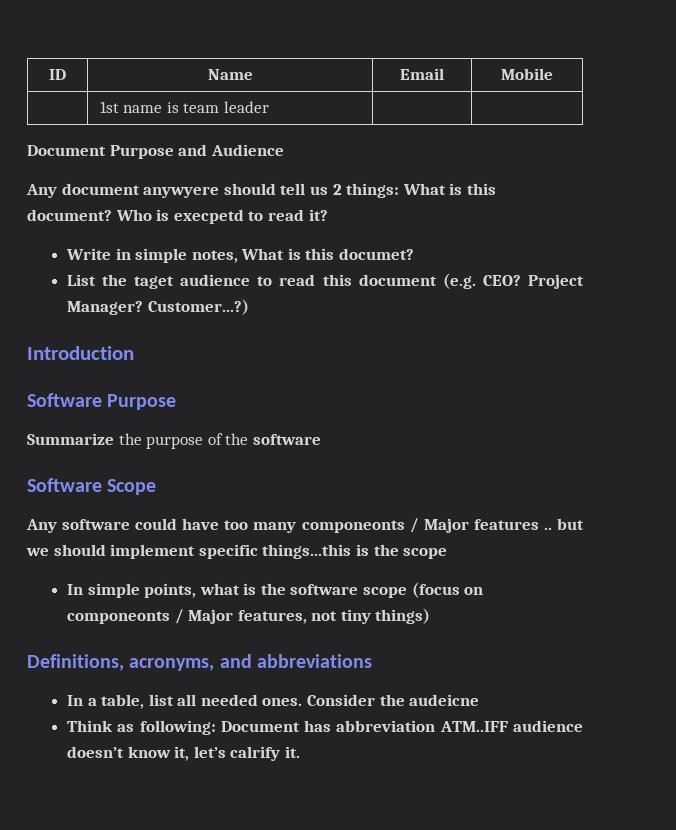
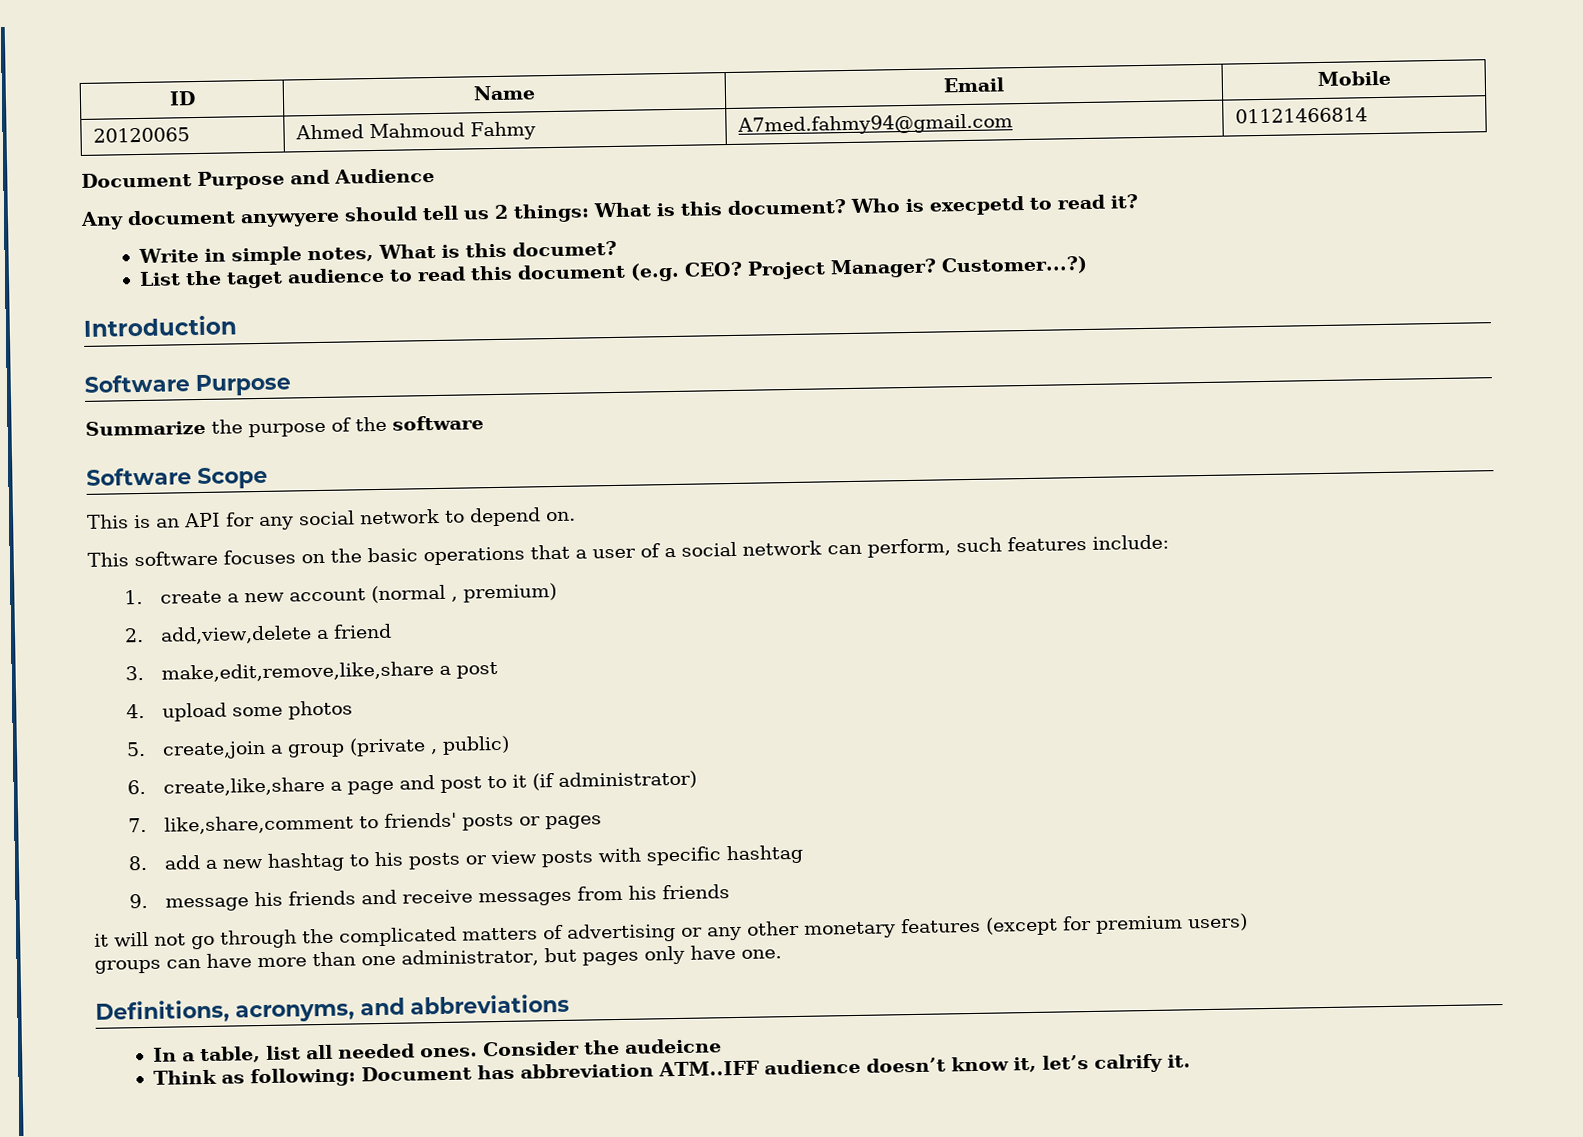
[99,101,269,113] | 1st name is team leader | | -> [93,127,191,143] [295,121,537,141] [737,113,1014,136] [1235,107,1369,124] 20120065 | Ahmed Mahmoud Fahmy | A7med.fahmy94@gmail.com | 01121466814
[26,518,584,533] [26,544,448,559] [66,582,484,598] [66,608,431,624] Any software could have too many componeonts / Major features .. but we should implement specific things...this is the scope // In simple points, what is the software scope (focus on componeonts / Major features, not tiny things) -> [86,507,576,531] [87,534,1169,567] [124,582,558,605] [124,623,393,645] [125,661,499,683] [126,700,354,722] [126,735,511,760] [127,770,698,797] [128,812,603,835] [128,844,804,872] [129,884,731,912] [94,913,1248,950] [94,945,782,974] This is an API for any social network to depend on. // This software focuses on the basic operations that a user of a social network can perform, such features include: // 1. create a new account (normal , premium) // 2. add,view,delete a friend // 3. make,edit,remove,like,share a post // 4. upload some photos // 5. create,join a group (private , public) // 6. create,like,share a page and post to it (if administrator) // 7. like,share,comment to friends' posts or pages // 8. add a new hashtag to his posts or view posts with specific hashtag // 9. message his friends and receive messages from his friends // it will not go through the complicated matters of advertising or any other monetary features (except for premium users) // groups can have more than one administrator, but pages only have one.

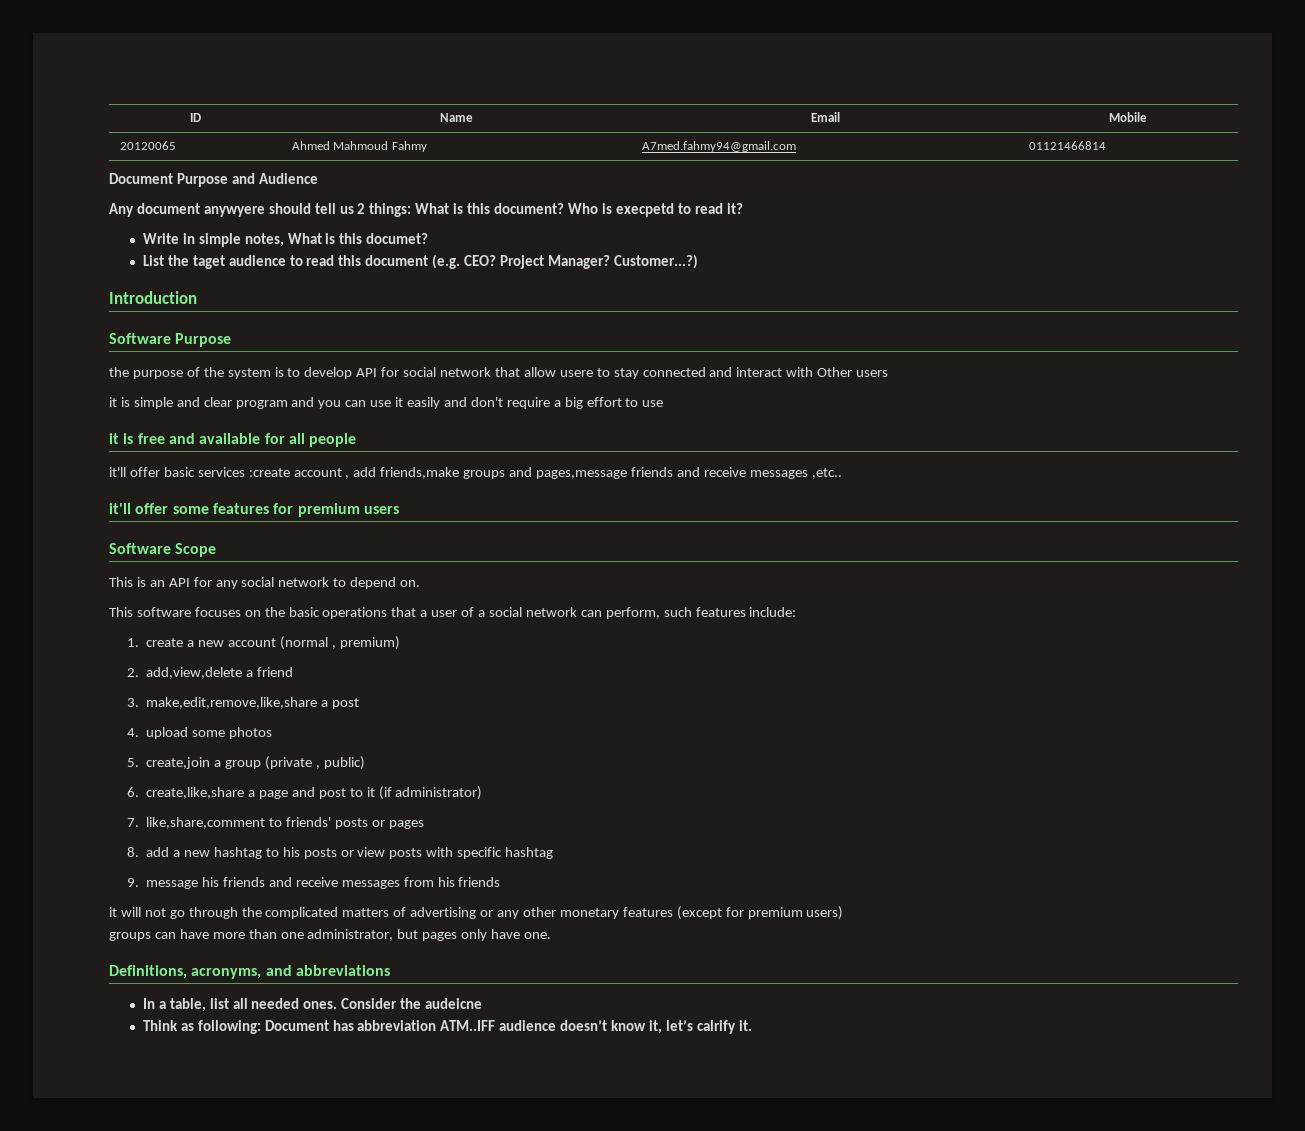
[85,419,206,436] Summarize -> (232, 340) none
[392,415,484,431] software -> [227,367,889,379] [109,397,664,409] [109,433,357,447] [109,467,842,479] [109,503,399,517] system is to develop API for social network that allow usere to stay connected and interact with Other users // it is simple and clear program and you can use it easily and don't require a big effort to use // it is free and available for all people // it'll offer basic services :create account , add friends,make groups and pages,message friends and receive messages ,etc.. // it'll offer some features for premium users

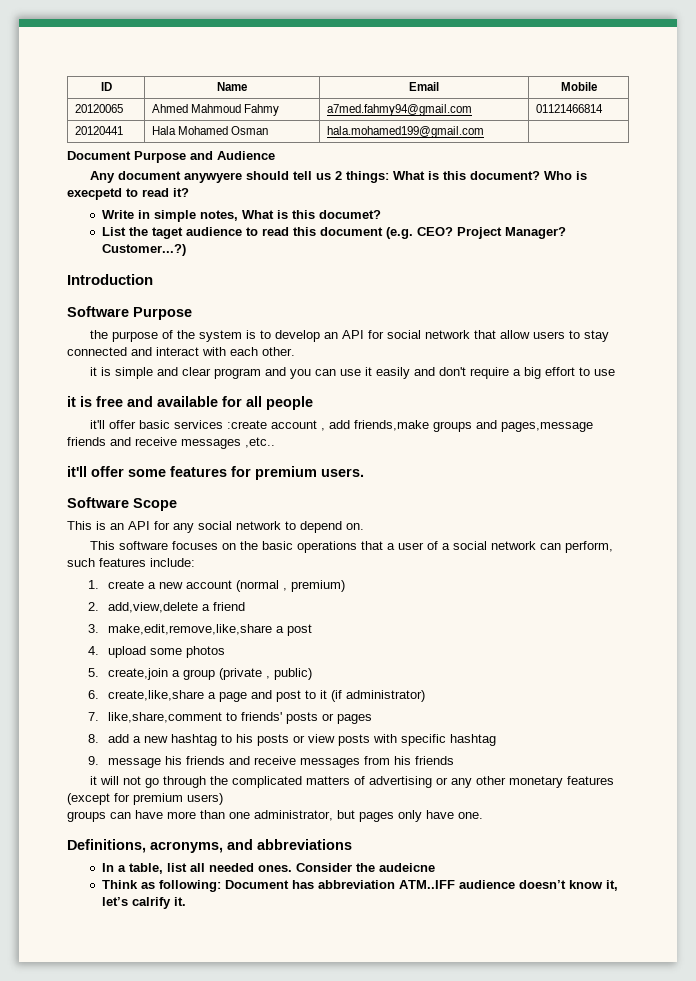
[641,141,796,152] A7med.fahmy94@gmail.com -> [326,104,472,116] a7med.fahmy94@gmail.com
(1106, 145) none -> [74,126,123,135] [151,126,269,135] [326,126,484,138] // 20120441 | Hala Mohamed Osman | hala.mohamed199@gmail.com |
(353, 373) none -> [323,332,338,339] an
[559,370,593,377] usere -> [532,331,565,339] users
[817,367,889,377] Other users -> [230,347,295,356] each other.
[363,506,399,514] users -> [321,468,364,477] users.

